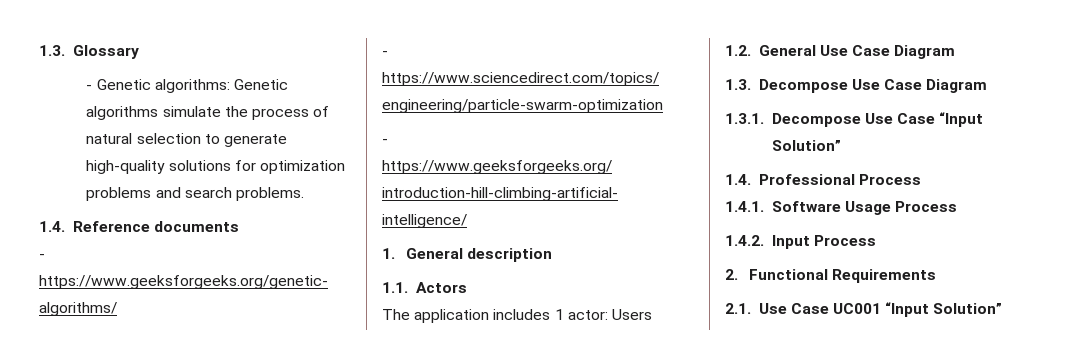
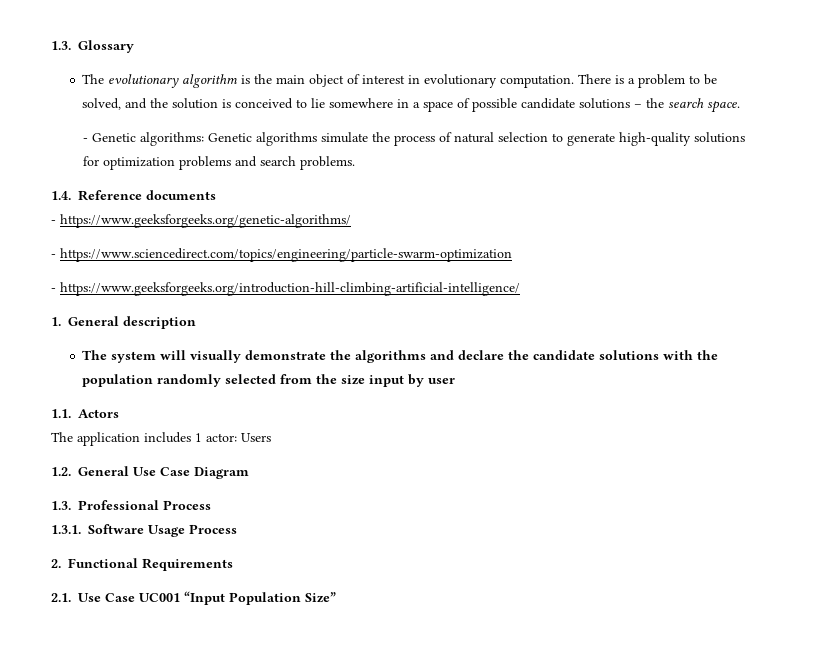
(139, 52) none -> [82,74,718,88] [82,98,741,113] // The evolutionary algorithm is the main object of interest in evolutionary computation. There is a problem to be solved, and the solution is conceived to lie somewhere in a space of possible candidate solutions – the search space.
(552, 255) none -> [82,350,719,363] [82,374,456,387] // The system will visually demonstrate the algorithms and declare the candidate solutions with the population randomly selected from the size input by user
[758,79,988,93] [725,112,984,127] [771,140,841,151] [725,174,751,185] Decompose Use Case Diagram // 1.3.1. Decompose Use Case “Input Solution” // 1.4. -> (71, 505) none
[725,201,764,212] 1.4.1. -> [51,525,81,534] 1.3.1.
[725,235,876,249] // 1.4.2. Input Process -> (237, 529) none
[933,303,1003,314] Solution” -> [229,592,336,605] Population Size”

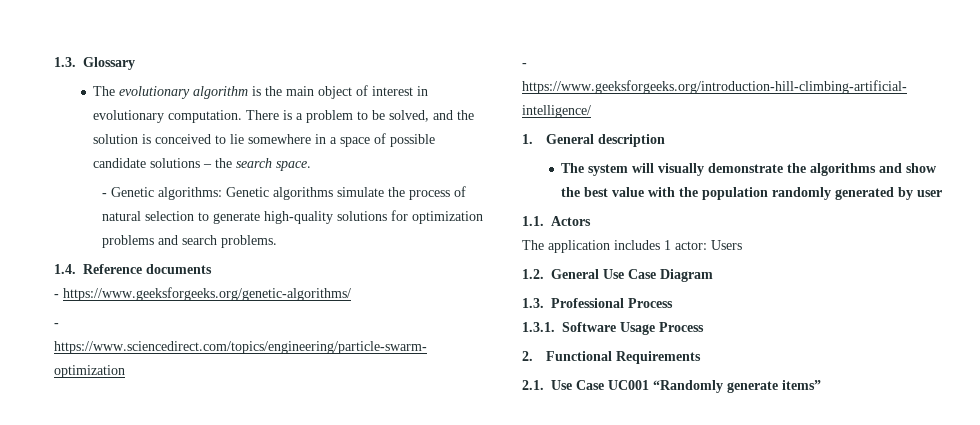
[458,350,719,360] [82,374,405,387] declare the candidate solutions with the population randomly selected from the size input -> [906,163,938,173] [561,187,895,200] show the best value with the population randomly generated
[184,591,336,605] “Input Population Size” -> [653,380,821,393] “Randomly generate items”

